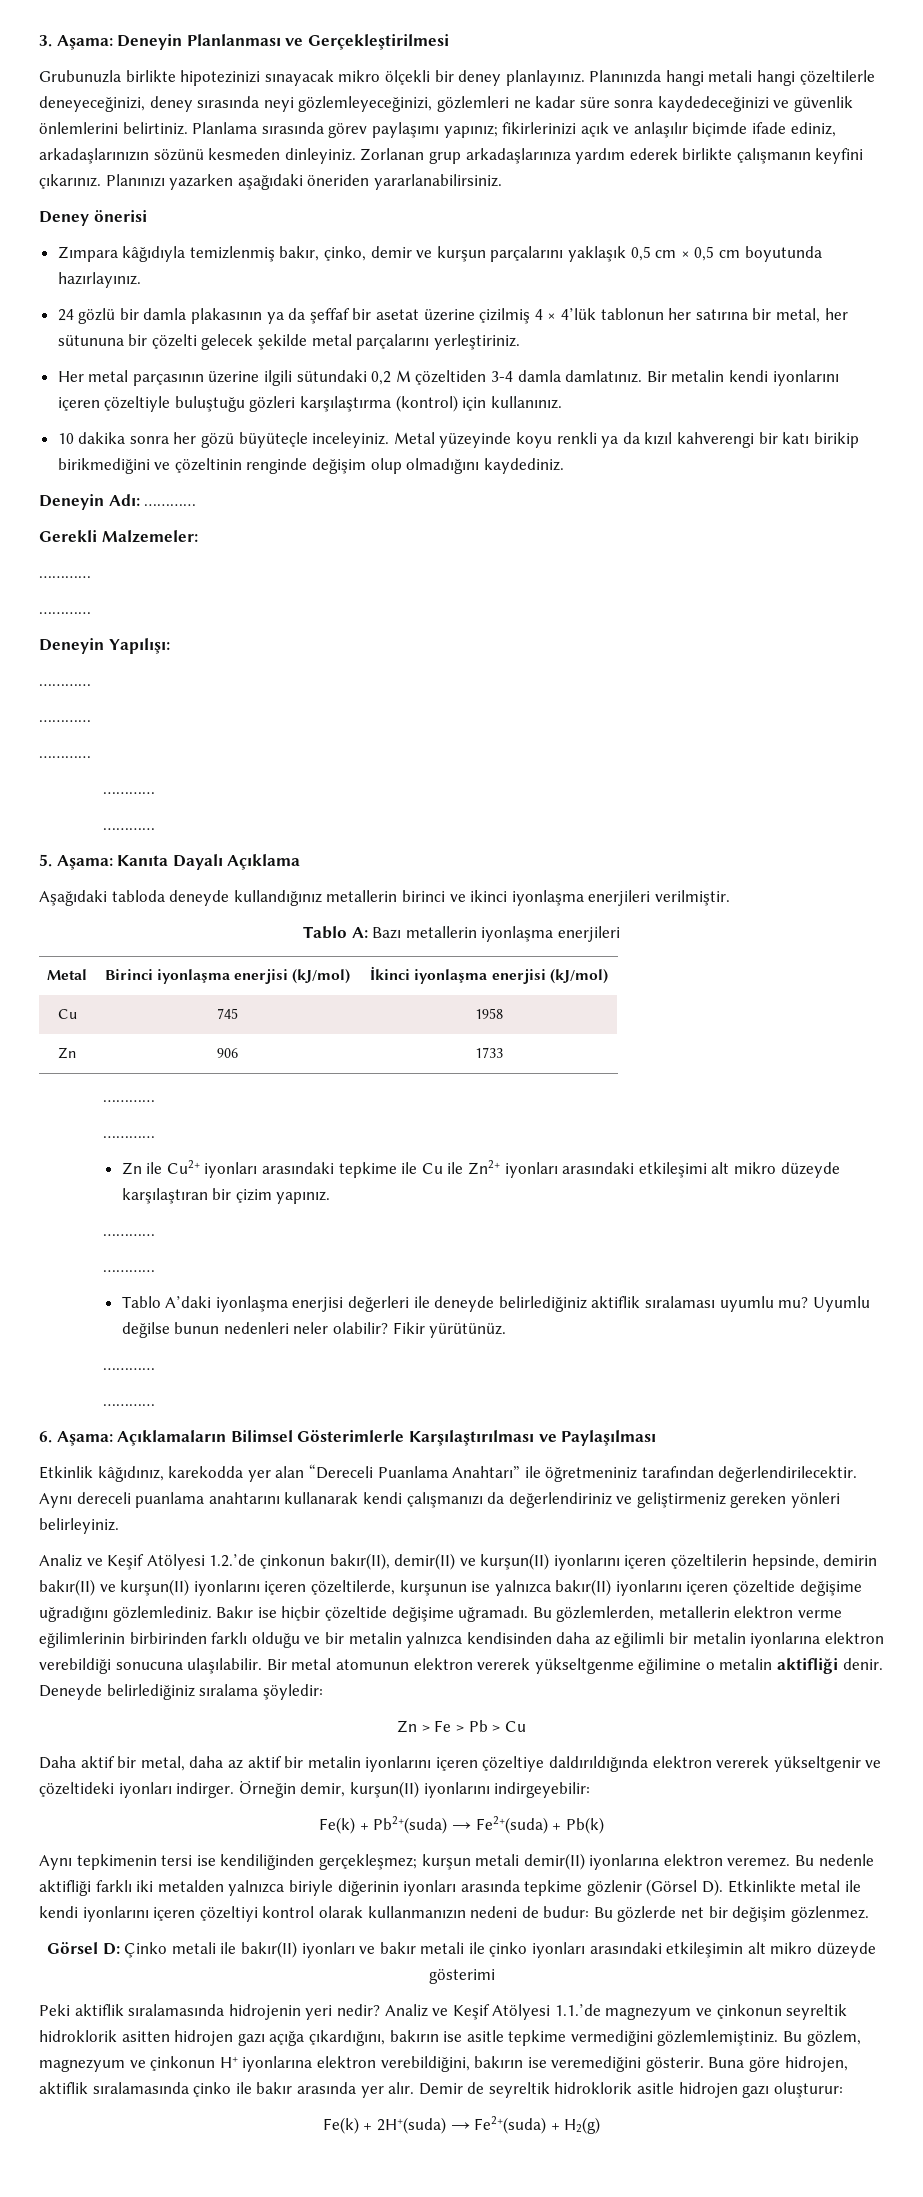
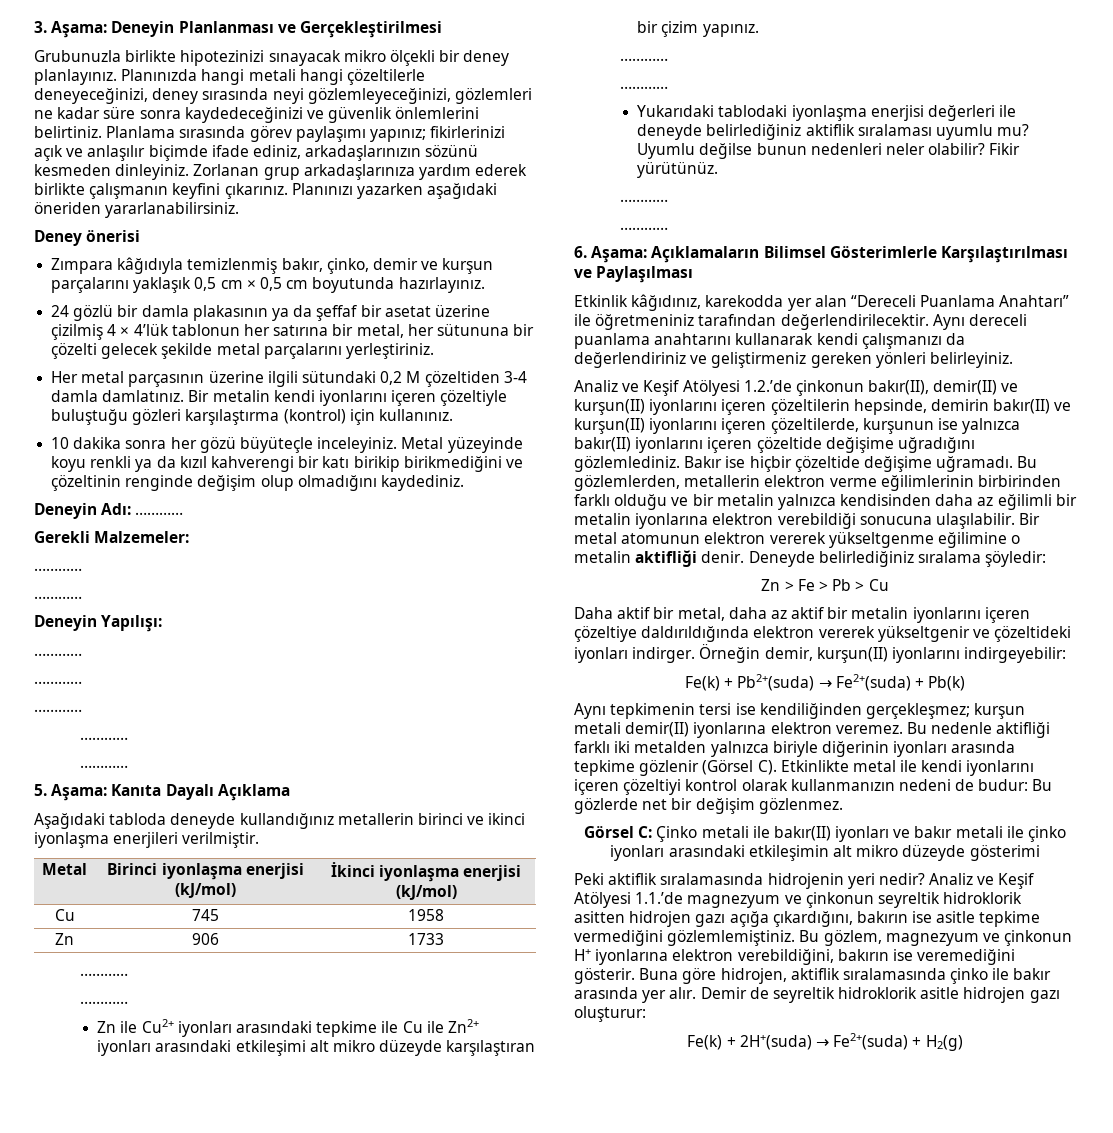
[303,926,620,942] // Tablo A: Bazı metallerin iyonlaşma enerjileri -> (260, 840) none
[121,1296,212,1308] Tablo A’daki -> [637,105,788,117] Yukarıdaki tablodaki
[702,1879,724,1896] D). -> [757,760,777,775] C).
[102,1943,120,1955] D: -> [638,826,653,838] C:

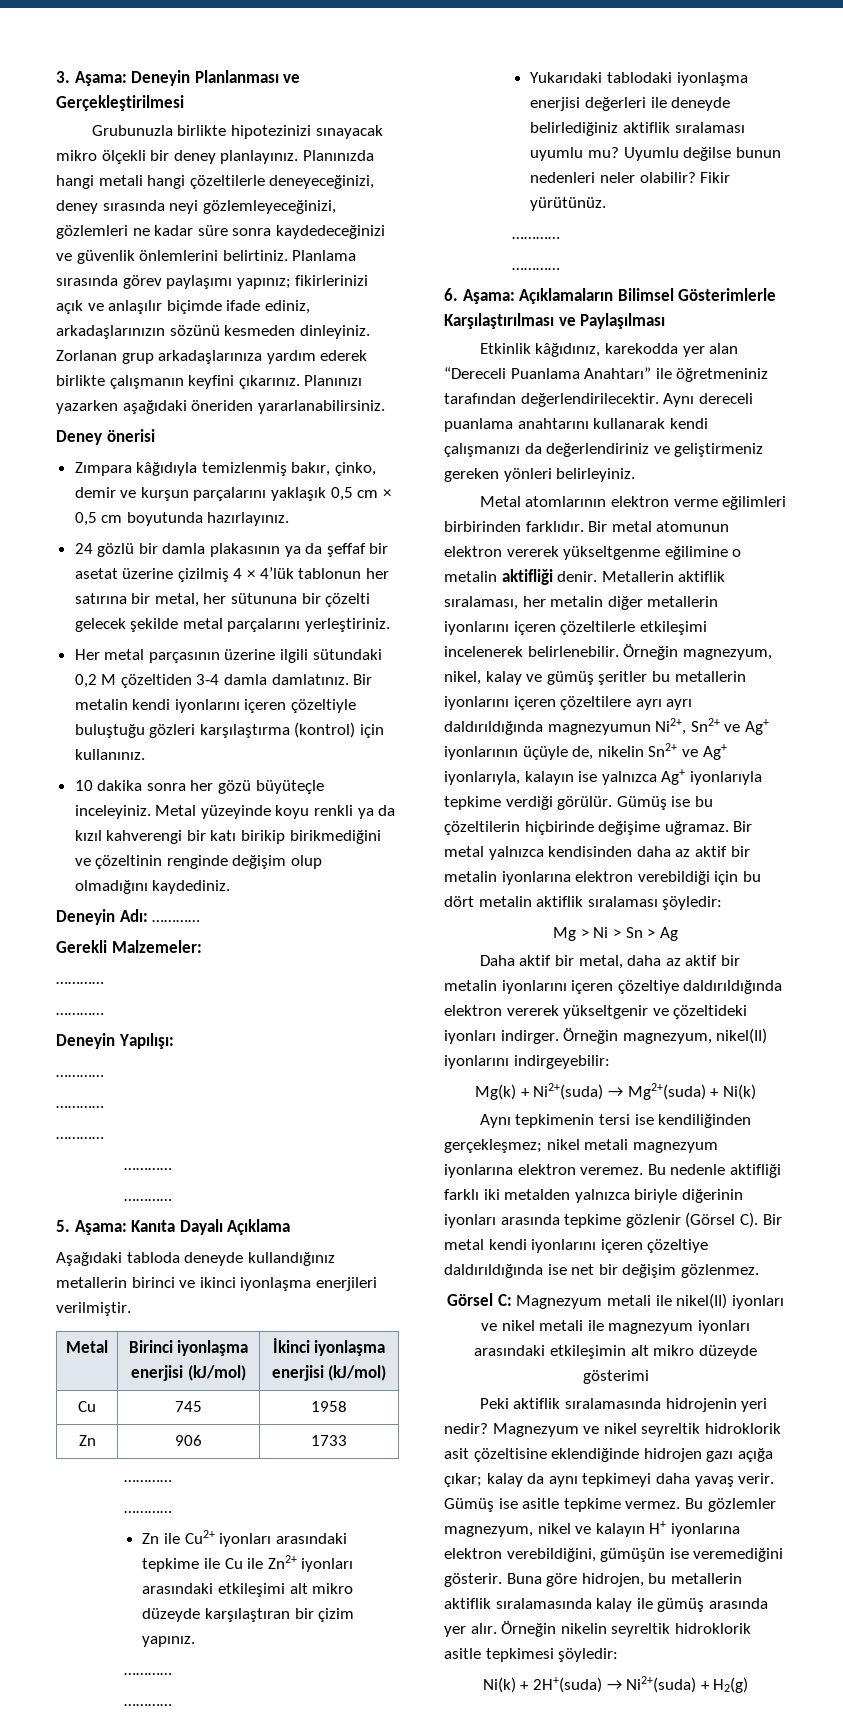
[574,380,1019,396] [574,399,1072,415] [574,418,1021,434] [574,437,975,453] [574,456,1038,472] [574,475,1061,491] [574,494,1077,510] [574,513,1015,529] Analiz ve Keşif Atölyesi 1.2.’de çinkonun bakır(II), demir(II) ve kurşun(II) iyonlarını içeren çözeltilerin hepsinde, demirin bakır(II) ve kurşun(II) iyonlarını içeren çözeltilerde, kurşunun ise yalnızca bakır(II) iyonlarını içeren çözeltide değişime uğradığını gözlemlediniz. Bakır ise hiçbir çözeltide değişime uğramadı. Bu gözlemlerden, metallerin elektron verme eğilimlerinin birbirinden farklı olduğu ve bir metalin yalnızca kendisinden daha az eğilimli bir metalin iyonlarına elektron verebildiği sonucuna ulaşılabilir. -> [479,496,787,510] [444,521,584,532] Metal atomlarının elektron verme eğilimleri birbirinden farklıdır.
[748,551,1047,567] [761,579,889,591] Deneyde belirlediğiniz sıralama şöyledir: // Zn > Fe > Pb > Cu -> [601,571,726,582] [444,596,719,610] [444,621,707,635] [444,644,772,660] [444,671,746,685] [444,696,693,710] [444,718,769,735] [444,743,727,760] [444,769,762,785] [444,796,713,810] [444,821,753,835] [444,846,750,860] [444,871,761,885] [444,896,723,910] [553,927,678,941] Metallerin aktiflik sıralaması, her metalin diğer metallerin iyonlarını içeren çözeltilerle etkileşimi incelenerek belirlenebilir. Örneğin magnezyum, nikel, kalay ve gümüş şeritler bu metallerin iyonlarını içeren çözeltilere ayrı ayrı daldırıldığında magnezyumun Ni2+, Sn2+ ve Ag+ iyonlarının üçüyle de, nikelin Sn2+ ve Ag+ iyonlarıyla, kalayın ise yalnızca Ag+ iyonlarıyla tepkime verdiği görülür. Gümüş ise bu çözeltilerin hiçbirinde değişime uğramaz. Bir metal yalnızca kendisinden daha az aktif bir metalin iyonlarına elektron verebildiği için bu dört metalin aktiflik sıralaması şöyledir: // Mg > Ni > Sn > Ag
[764,647,888,663] demir, kurşun(II) -> [622,1028,768,1044] magnezyum, nikel(II)
[684,674,966,691] Fe(k) + Pb2+(suda) → Fe2+(suda) + Pb(k) -> [475,1083,756,1100] Mg(k) + Ni2+(suda) → Mg2+(suda) + Ni(k)
[974,703,1026,719] [574,722,690,737] kurşun metali demir(II) -> [546,1139,718,1153] nikel metali magnezyum
[780,760,1035,776] [574,779,1053,795] [574,798,638,814] Etkinlikte metal ile kendi iyonlarını içeren çözeltiyi kontrol olarak kullanmanızın nedeni de budur: Bu gözlerde -> [762,1214,782,1225] [444,1239,709,1253] [444,1264,567,1278] Bir metal kendi iyonlarını içeren çözeltiye daldırıldığında ise
[656,826,831,842] Çinko metali ile bakır(II) -> [516,1293,728,1309] Magnezyum metali ile nikel(II)
[914,826,1067,842] bakır metali ile çinko -> [501,1320,694,1334] nikel metali ile magnezyum
[929,873,1035,889] [574,892,1023,908] [574,911,1041,927] [574,930,1073,946] Analiz ve Keşif Atölyesi 1.1.’de magnezyum ve çinkonun seyreltik hidroklorik asitten hidrojen gazı açığa çıkardığını, bakırın ise asitle tepkime vermediğini gözlemlemiştiniz. Bu gözlem, magnezyum ve çinkonun -> [492,1423,781,1437] [444,1448,773,1462] [444,1473,775,1487] [444,1498,776,1512] [444,1523,645,1537] Magnezyum ve nikel seyreltik hidroklorik asit çözeltisine eklendiğinde hidrojen gazı açığa çıkar; kalay da aynı tepkimeyi daha yavaş verir. Gümüş ise asitle tepkime vermez. Bu gözlemler magnezyum, nikel ve kalayın
[837,949,889,961] bakırın -> [600,1548,666,1562] gümüşün
[790,968,1052,984] aktiflik sıralamasında çinko ile bakır -> [648,1573,742,1584] [444,1598,705,1612] bu metallerin aktiflik sıralamasında kalay ile gümüş
[700,987,769,999] Demir de -> [501,1621,607,1637] Örneğin nikelin
[963,987,1060,1003] [574,1006,646,1022] [687,1035,723,1050] hidrojen gazı oluşturur: // Fe(k) -> [485,1648,619,1662] [482,1677,516,1693] tepkimesi şöyledir: // Ni(k)
[833,1033,909,1050] Fe2+(suda) -> [626,1676,697,1693] Ni2+(suda)

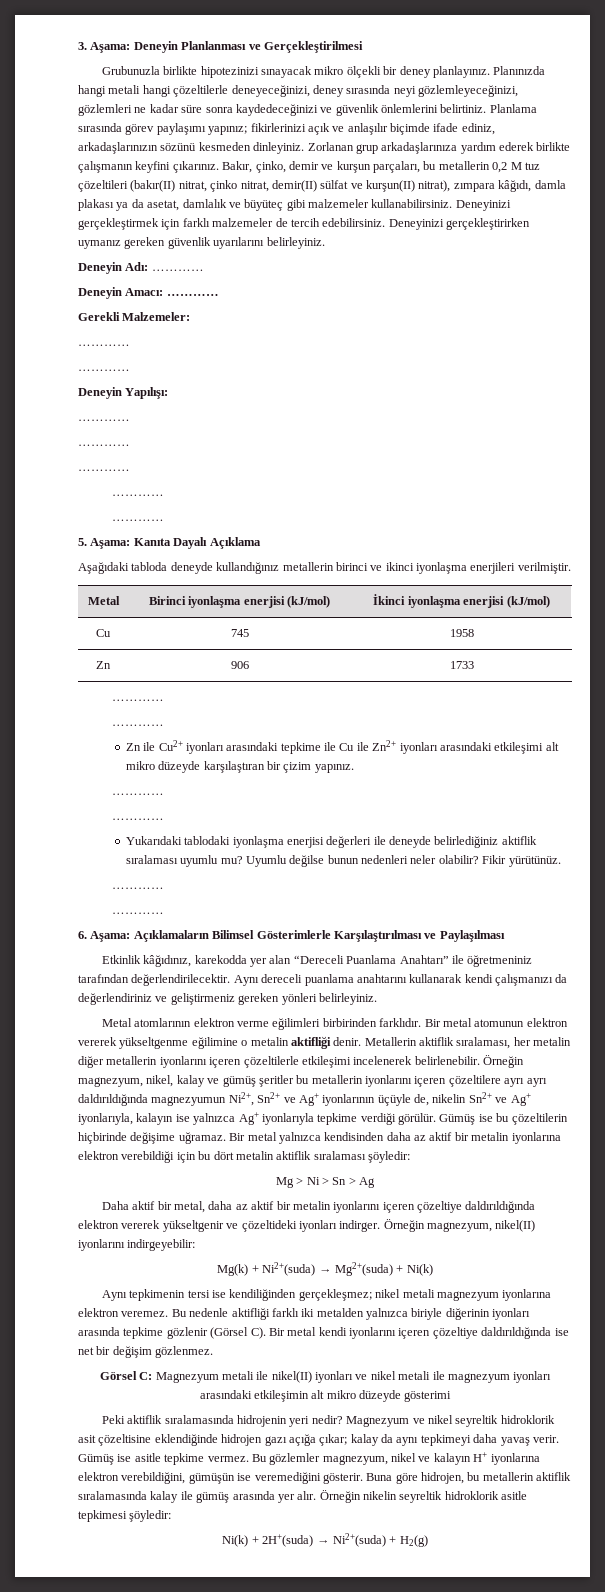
[304,375,363,386] [56,400,385,414] [56,429,155,445] [74,462,377,476] [74,487,391,501] [74,512,290,526] [74,543,389,557] [74,567,389,582] [74,593,371,607] [74,618,391,632] [74,649,382,663] [74,674,373,688] [74,699,357,713] [74,722,385,738] [74,749,145,760] [74,780,324,794] [74,805,396,819] [74,830,381,844] [74,855,323,869] [74,880,231,894] Planınızı yazarken aşağıdaki öneriden yararlanabilirsiniz. // Deney önerisi // Zımpara kâğıdıyla temizlenmiş bakır, çinko, demir ve kurşun parçalarını yaklaşık 0,5 cm × 0,5 cm boyutunda hazırlayınız. // 24 gözlü bir damla plakasının ya da şeffaf bir asetat üzerine çizilmiş 4 × 4’lük tablonun her satırına bir metal, her sütununa bir çözelti gelecek şekilde metal parçalarını yerleştiriniz. // Her metal parçasının üzerine ilgili sütundaki 0,2 M çözeltiden 3-4 damla damlatınız. Bir metalin kendi iyonlarını içeren çözeltiyle buluştuğu gözleri karşılaştırma (kontrol) için kullanınız. // 10 dakika sonra her gözü büyüteçle inceleyiniz. Metal yüzeyinde koyu renkli ya da kızıl kahverengi bir katı birikip birikmediğini ve çözeltinin renginde değişim olup olmadığını kaydediniz. -> [222,161,540,173] [78,180,566,192] [78,199,511,211] [78,218,530,230] [78,237,325,249] Bakır, çinko, demir ve kurşun parçaları, bu metallerin 0,2 M tuz çözeltileri (bakır(II) nitrat, çinko nitrat, demir(II) sülfat ve kurşun(II) nitrat), zımpara kâğıdı, damla plakası ya da asetat, damlalık ve büyüteç gibi malzemeler kullanabilirsiniz. Deneyinizi gerçekleştirmek için farklı malzemeler de tercih edebilirsiniz. Deneyinizi gerçekleştirirken uymanız gereken güvenlik uyarılarını belirleyiniz.
(201, 921) none -> [78,287,219,299] // Deneyin Amacı: …………

